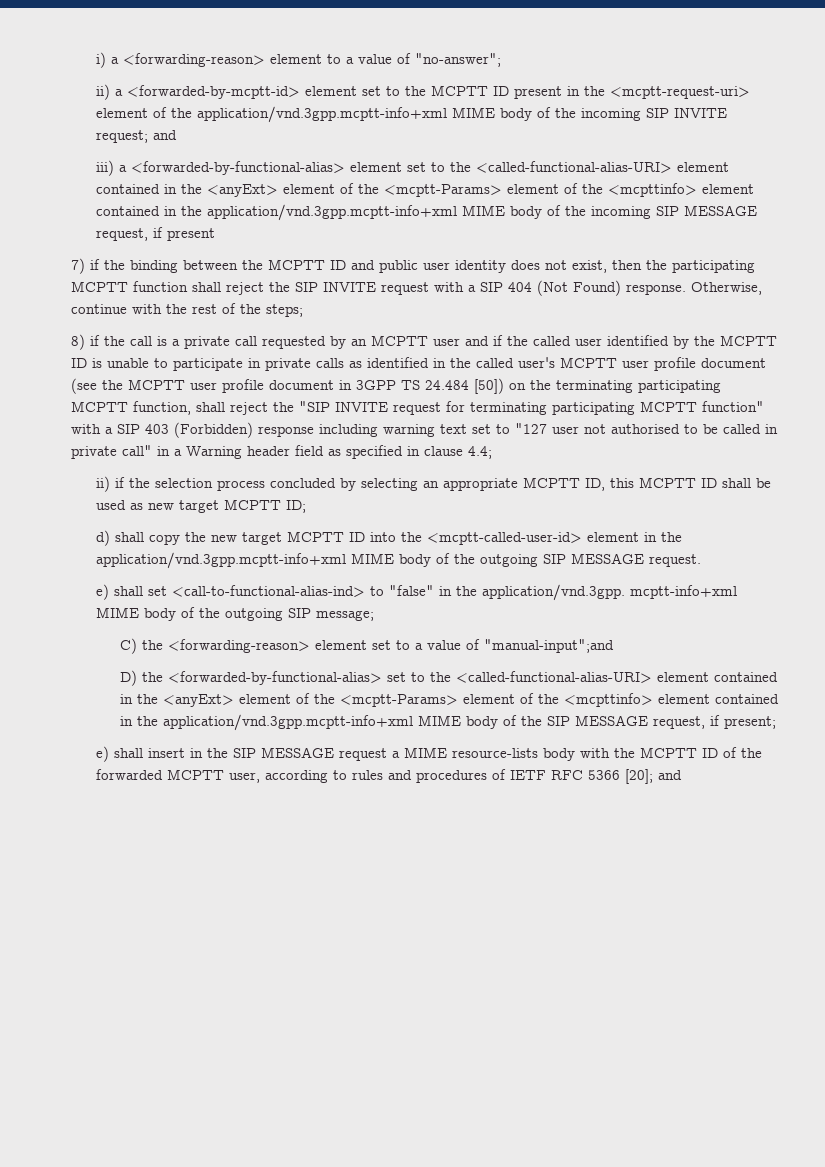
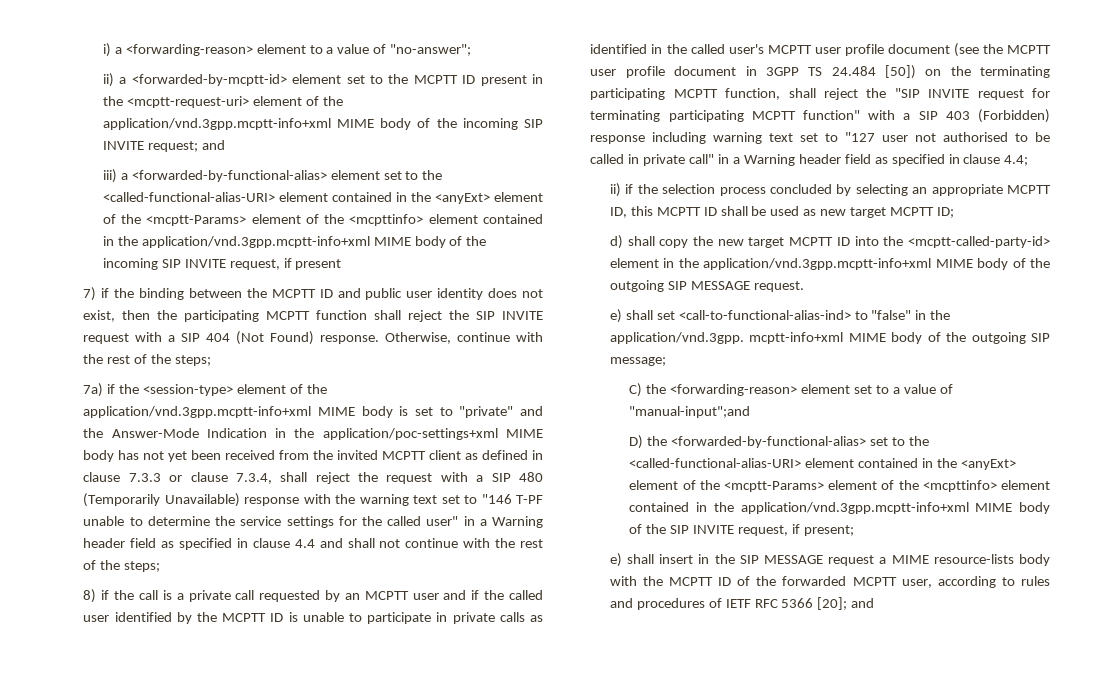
[683,205,757,216] MESSAGE -> [184,259,226,268] INVITE
(303, 310) none -> [83,383,327,397] [83,406,544,418] [83,428,543,440] [83,450,544,462] [83,472,543,484] [83,493,543,507] [83,516,543,528] [83,538,543,550] [83,560,161,572] // 7a) if the <session-type> element of the application/vnd.3gpp.mcptt-info+xml MIME body is set to "private" and the Answer-Mode Indication in the application/poc-settings+xml MIME body has not yet been received from the invited MCPTT client as defined in clause 7.3.3 or clause 7.3.4, shall reject the request with a SIP 480 (Temporarily Unavailable) response with the warning text set to "146 T-PF unable to determine the service settings for the called user" in a Warning header field as specified in clause 4.4 and shall not continue with the rest of the steps;
[426,532,582,545] <mcptt-called-user-id> -> [908,236,1050,248] <mcptt-called-party-id>
[575,715,649,726] MESSAGE -> [693,525,735,534] INVITE

